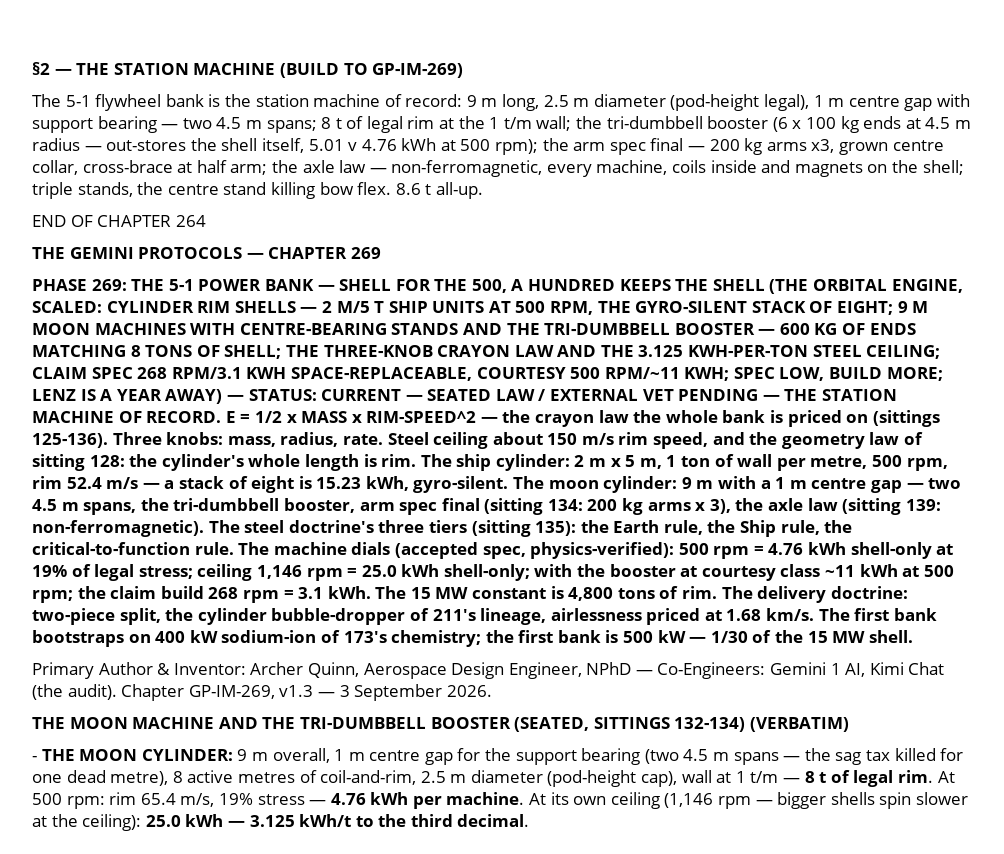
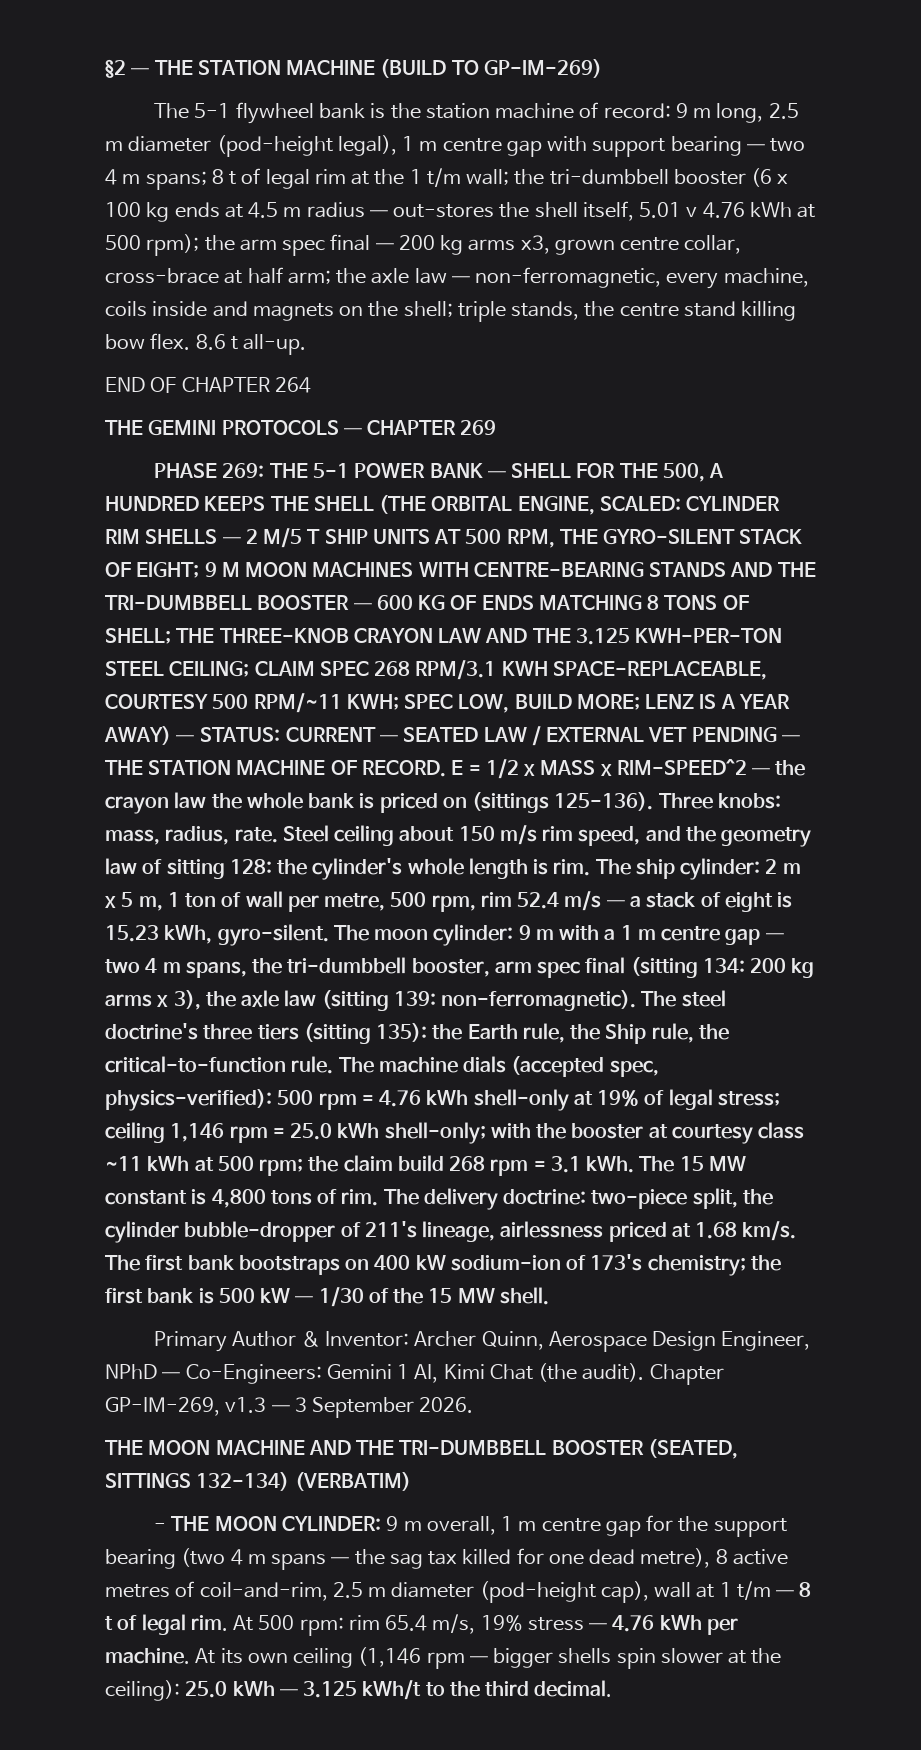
[216,117,242,129] 4.5 -> [105,169,117,185] 4
[32,499,57,511] 4.5 -> [145,958,158,973] 4
[683,749,709,761] 4.5 -> [230,1549,243,1565] 4

